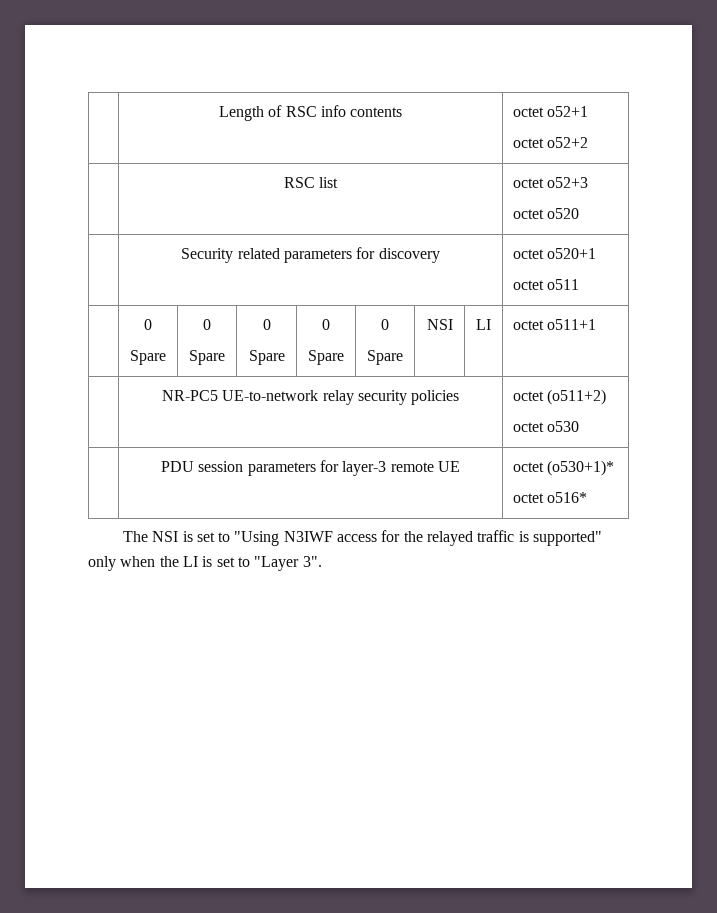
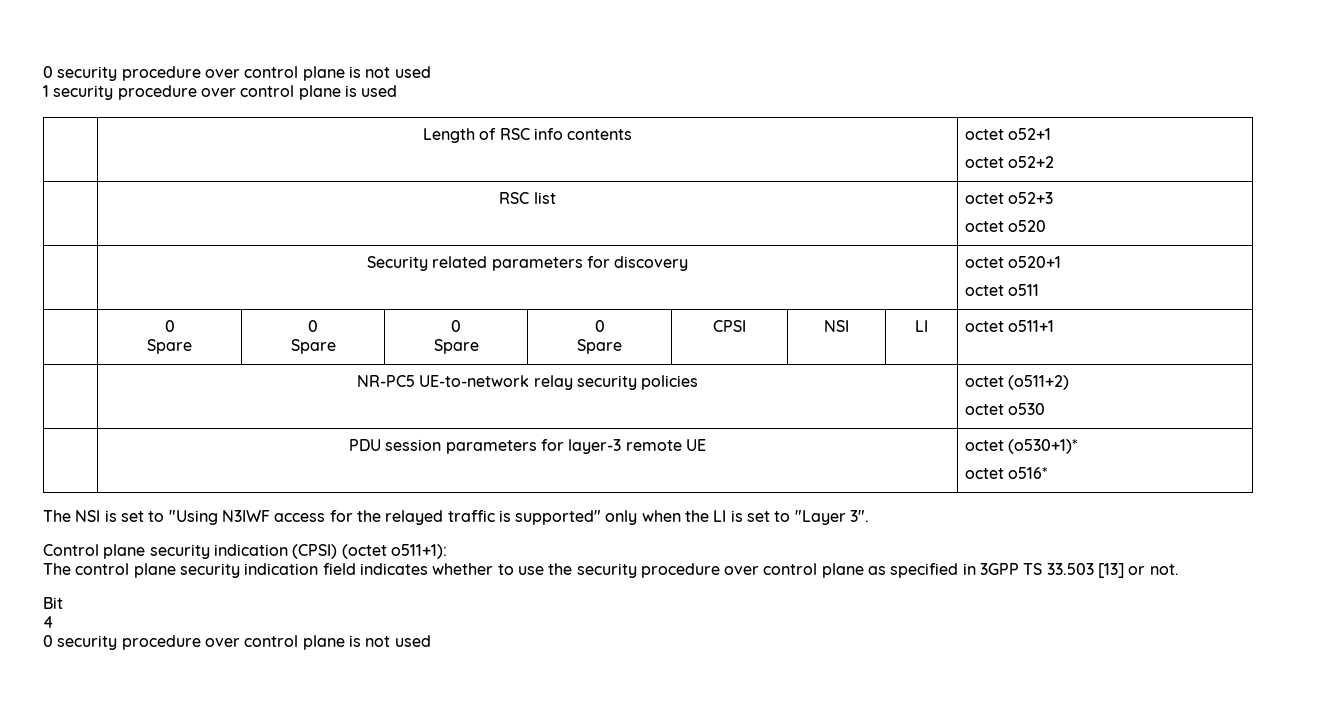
(218, 113) none -> [43,66,431,81] [43,85,398,100] 0 security procedure over control plane is not used // 1 security procedure over control plane is used //
[381,319,389,330] [367,350,403,365] 0 // Spare -> [713,320,746,332] CPSI
(322, 561) none -> [43,544,447,559] [43,563,1179,578] [43,597,63,609] [43,616,53,628] [43,635,431,650] // Control plane security indication (CPSI) (octet o511+1): // The control plane security indication field indicates whether to use the security procedure over control plane as specified in 3GPP TS 33.503 [13] or not. // Bit // 4 // 0 security procedure over control plane is not used

